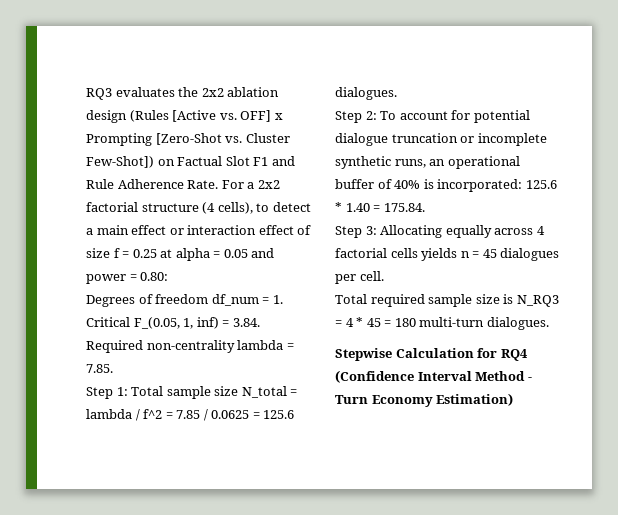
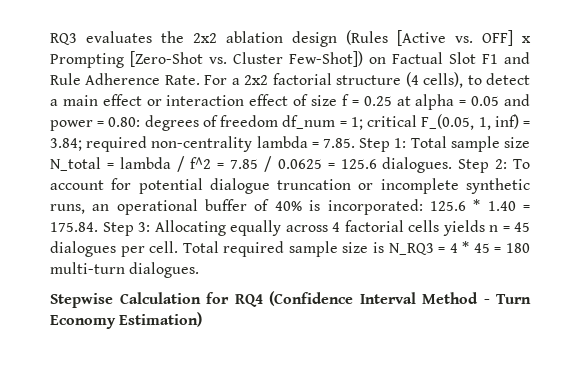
[86,295,135,307] // Degrees -> [144,115,199,131] degrees
[272,295,283,304] [86,317,130,327] 1. Critical -> [350,115,418,130] 1; critical
[232,318,260,327] [86,340,143,353] 3.84. Required -> [50,136,148,152] 3.84; required
(113, 368) // -> (355, 143) none
(397, 93) // -> (453, 165) none
(425, 207) // -> (98, 227) none
(384, 276) // -> (179, 247) none

